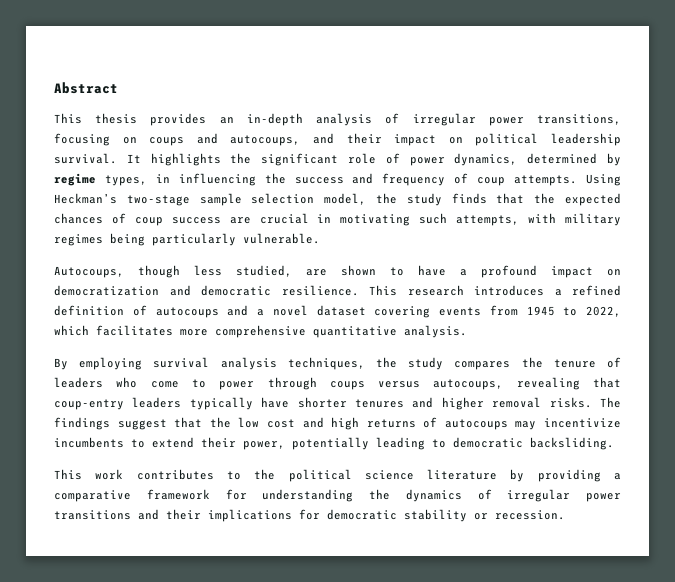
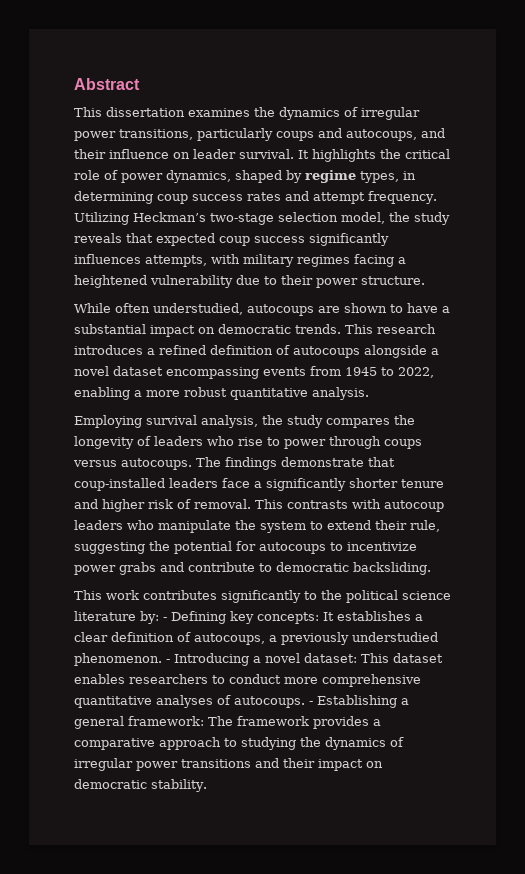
[95,113,373,126] thesis provides an in-depth analysis -> [106,107,340,120] dissertation examines the dynamics
[54,133,137,146] focusing on -> [197,128,273,141] particularly
[394,133,622,146] impact on political leadership -> [109,149,236,159] influence on leader
[261,153,339,166] significant -> [405,149,450,159] critical
[527,153,598,164] determined -> [235,170,282,183] shaped
[178,173,622,186] influencing the success and frequency of coup attempts. Using -> [74,191,437,204] [74,212,129,225] determining coup success rates and attempt frequency. Utilizing
[199,193,242,206] sample -> (274, 219) none
[451,193,622,206] [54,213,622,226] [54,233,320,246] [54,265,292,278] finds that the expected chances of coup success are crucial in motivating such attempts, with military regimes being particularly vulnerable. // Autocoups, though less studied, -> [74,233,389,246] [74,254,406,267] [74,275,425,288] [74,303,314,316] reveals that expected coup success significantly influences attempts, with military regimes facing a heightened vulnerability due to their power structure. // While often understudied, autocoups
[481,265,621,278] [54,285,359,296] profound impact on democratization and democratic resilience. -> [74,324,341,337] substantial impact on democratic trends.
[227,305,249,316] and -> [364,345,427,358] alongside
[374,306,431,318] covering -> [166,367,259,379] encompassing
[54,325,467,338] [54,357,365,370] which facilitates more comprehensive quantitative analysis. // By employing survival analysis techniques, -> [74,387,369,400] [74,415,258,428] enabling a more robust quantitative analysis. // Employing survival analysis,
[553,359,596,368] tenure -> [74,436,134,449] longevity
[150,381,179,388] come -> [238,437,263,446] rise
[433,377,621,390] [54,397,621,410] [54,417,621,430] [54,437,425,450] autocoups, revealing that coup-entry leaders typically have shorter tenures and higher removal risks. The findings suggest that the low cost and high returns of autocoups may incentivize incumbents to extend their power, potentially leading -> [121,457,395,470] [74,478,444,491] [74,499,444,512] [74,520,440,533] [74,541,417,554] [74,562,255,575] autocoups. The findings demonstrate that coup-installed leaders face a significantly shorter tenure and higher risk of removal. This contrasts with autocoup leaders who manipulate the system to extend their rule, suggesting the potential for autocoups to incentivize power grabs and contribute
(214, 474) none -> [221,590,301,603] significantly
[510,469,621,482] [54,489,354,502] by providing a comparative framework for understanding -> [140,611,423,624] [74,632,438,645] [74,653,443,666] [74,674,421,687] [74,695,409,708] [74,716,381,729] [74,737,296,750] by: - Defining key concepts: It establishes a clear definition of autocoups, a previously understudied phenomenon. - Introducing a novel dataset: This dataset enables researchers to conduct more comprehensive quantitative analyses of autocoups. - Establishing a general framework: The framework provides a comparative approach to studying
[208,509,565,522] implications for democratic stability or recession. -> [318,759,383,771] [74,779,207,792] impact on democratic stability.

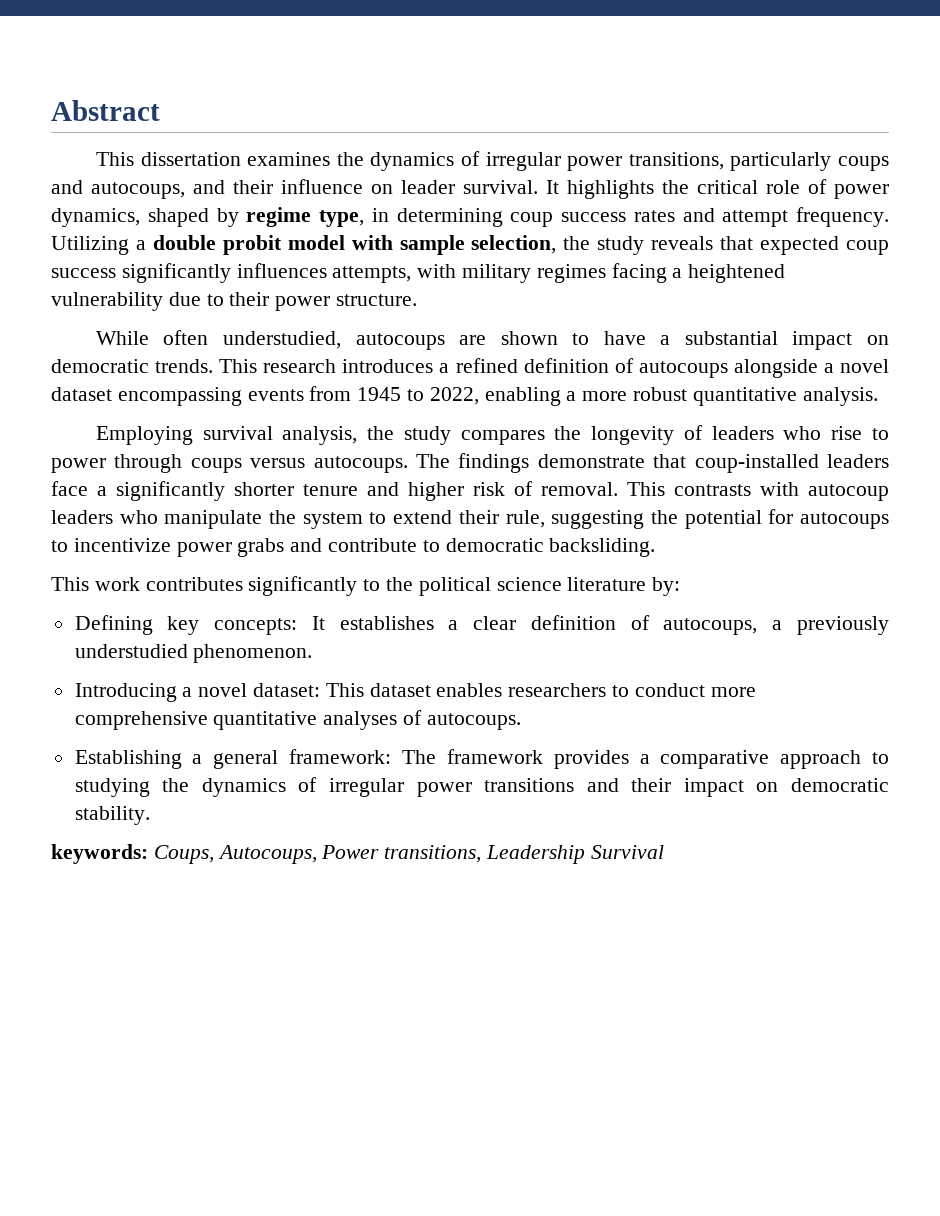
[360,171,399,183] types, -> [319,210,364,227] type,
[133,212,385,225] Heckman’s two-stage selection model, -> [135,235,557,255] a double probit model with sample selection,
[163,617,167,621] - -> (681, 586) //
[166,659,170,663] - -> (313, 653) //
[309,701,313,705] - -> (521, 721) //
(207, 785) none -> [51,844,664,864] // keywords: Coups, Autocoups, Power transitions, Leadership Survival

